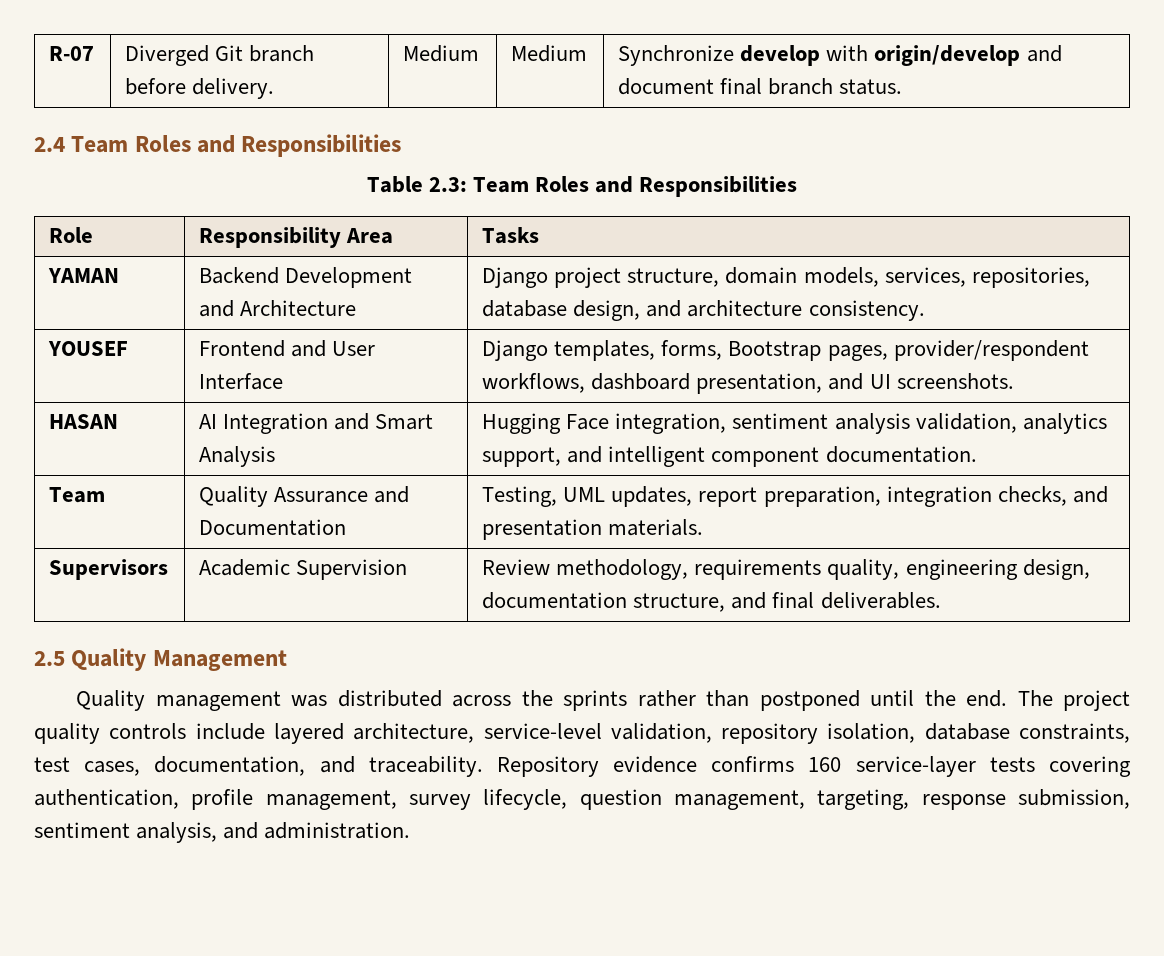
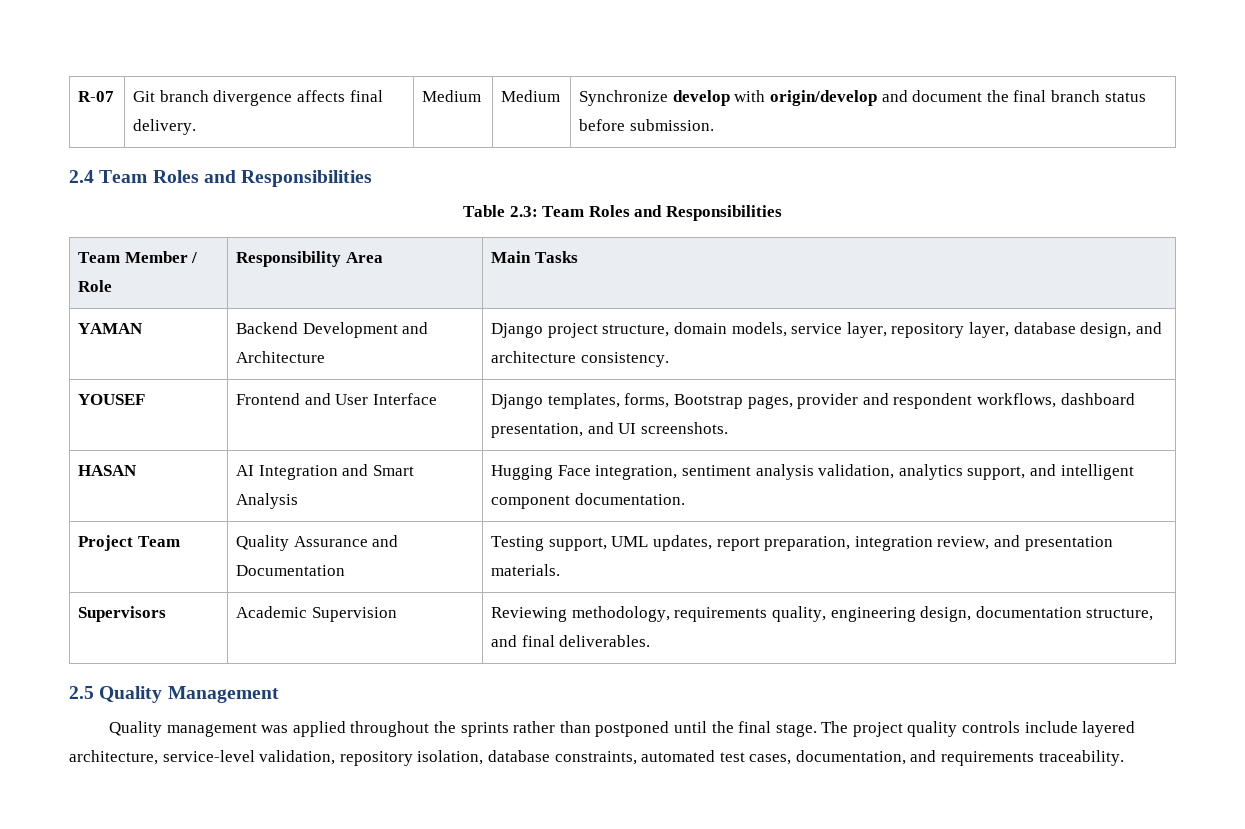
[125,45,210,66] Diverged -> (115, 96) none
[125,78,187,95] before -> [213,90,383,106] divergence affects final
(715, 86) none -> [986,90,1009,102] the
[839,79,903,95] status. -> [1104,92,1146,102] [579,119,714,131] status before submission.
(798, 186) none -> [78,251,198,263] Team Member /
(394, 236) none -> [491,251,532,263] Main
[884,267,1090,288] services, repositories, -> [791,322,1009,338] service layer, repository layer,
[893,340,1089,361] provider/respondent -> [797,393,973,409] provider and respondent
(977, 454) none -> [78,535,134,551] Project
[482,486,558,507] Testing, -> [491,536,607,551] Testing support,
[997,486,1067,506] checks, -> [937,536,990,550] review,
[482,559,551,575] Review -> [491,607,568,622] Reviewing
[337,690,512,707] distributed across -> [292,721,430,737] applied throughout
[966,690,1008,707] end. -> [738,721,817,737] final stage.
(1130, 733) none -> [641,750,716,762] automated
[368,756,1131,777] [34,789,1130,810] [34,822,411,843] traceability. Repository evidence confirms 160 service-layer tests covering authentication, profile management, survey lifecycle, question management, targeting, response submission, sentiment analysis, and administration. -> [941,750,1124,766] requirements traceability.

